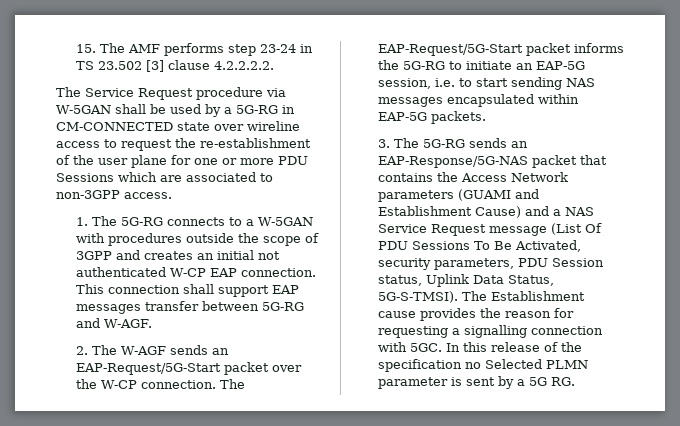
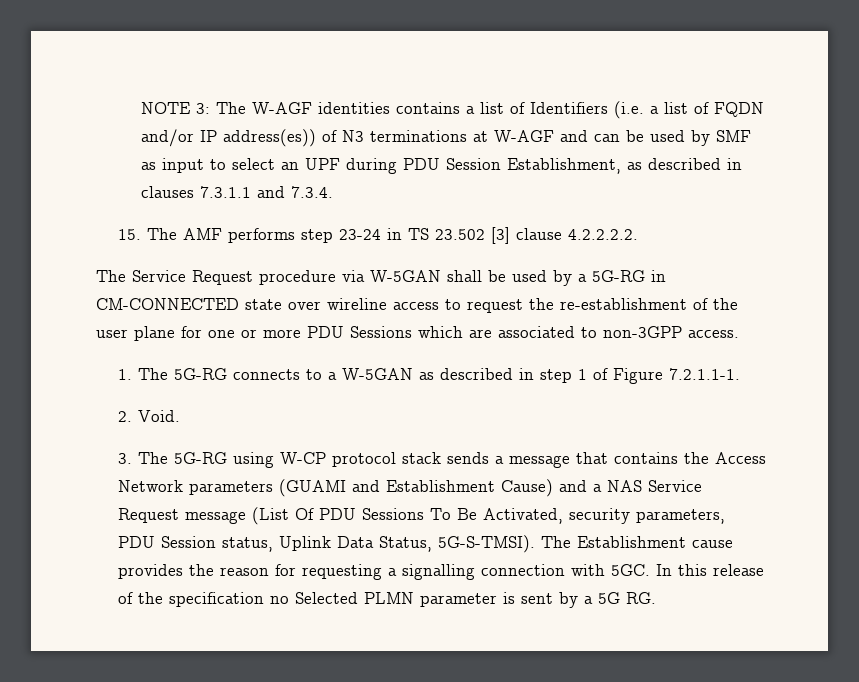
(75, 48) none -> [140,101,764,119] [140,129,751,147] [140,158,742,174] [140,186,333,198] NOTE 3: The W-AGF identities contains a list of Identifiers (i.e. a list of FQDN and/or IP address(es)) of N3 terminations at W-AGF and can be used by SMF as input to select an UPF during PDU Session Establishment, as described in clauses 7.3.1.1 and 7.3.4. //
[75,233,319,246] [75,250,280,260] [75,267,316,277] [75,284,299,297] [75,301,304,314] [75,318,153,328] [75,345,229,355] [75,362,302,375] [75,379,245,389] [377,43,624,56] [377,60,585,70] [377,77,595,90] [377,94,579,107] [377,111,486,124] [377,138,528,148] [377,155,577,168] with procedures outside the scope of 3GPP and creates an initial not authenticated W-CP EAP connection. This connection shall support EAP messages transfer between 5G-RG and W-AGF. // 2. The W-AGF sends an EAP-Request/5G-Start packet over the W-CP connection. The EAP-Request/5G-Start packet informs the 5G-RG to initiate an EAP-5G session, i.e. to start sending NAS messages encapsulated within EAP-5G packets. // 3. The 5G-RG sends an EAP-Response/5G-NAS packet -> [419,368,741,384] [118,410,181,422] [118,452,571,468] as described in step 1 of Figure 7.2.1.1-1. // 2. Void. // 3. The 5G-RG using W-CP protocol stack sends a message

